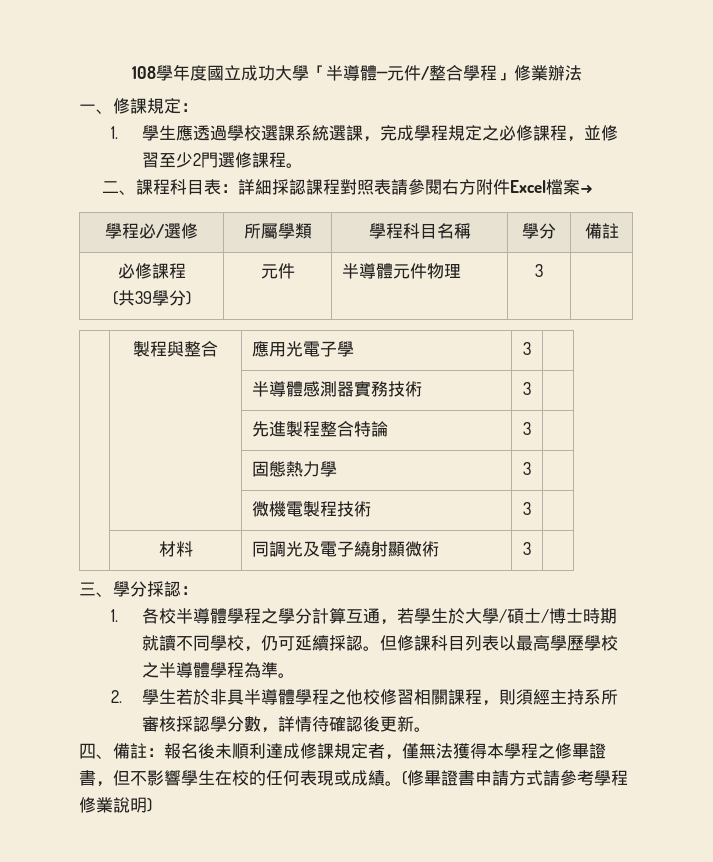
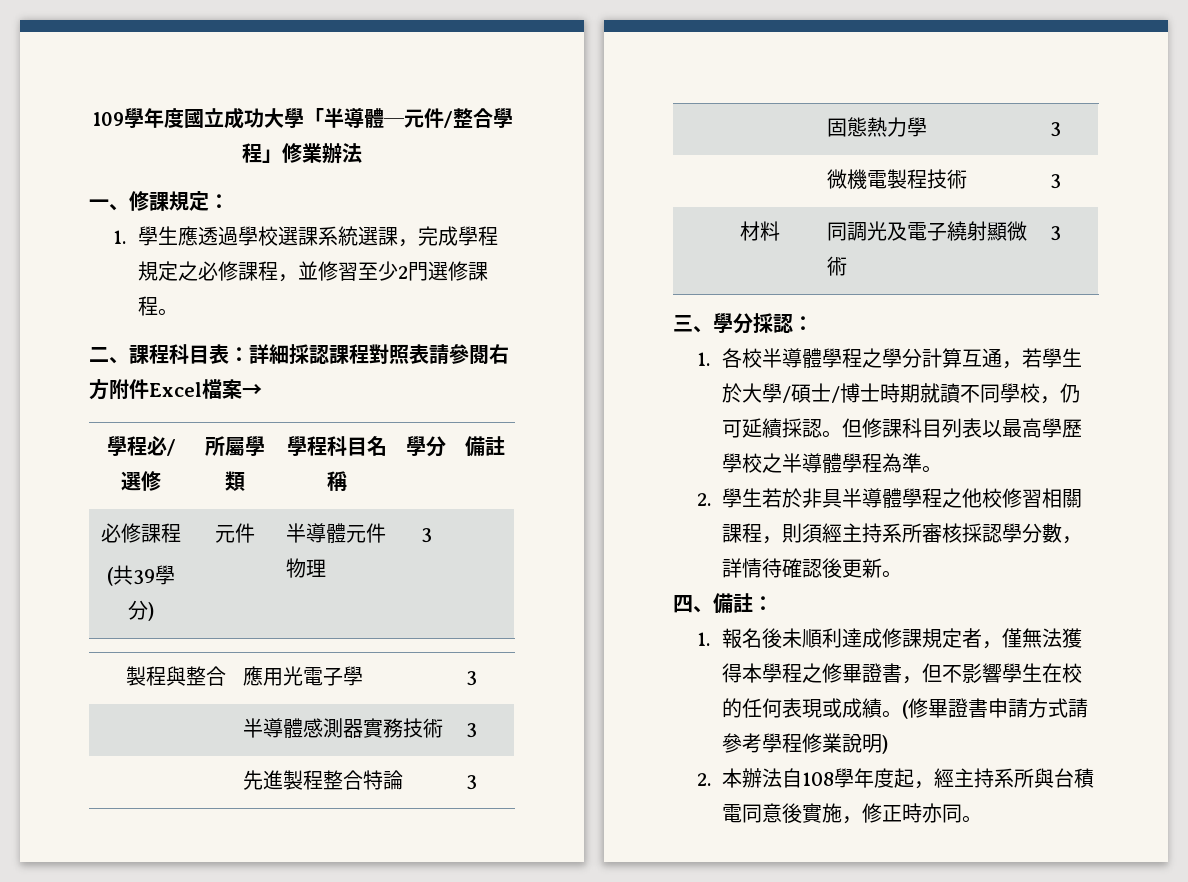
[131,66,156,79] 108 -> [91,112,124,126] 109
(164, 752) none -> [697,632,711,646] // 1.
(152, 805) none -> [697,768,1094,789] [721,803,982,824] // 2.本辦法自108學年度起，經主持系所與台積電同意後實施，修正時亦同。

